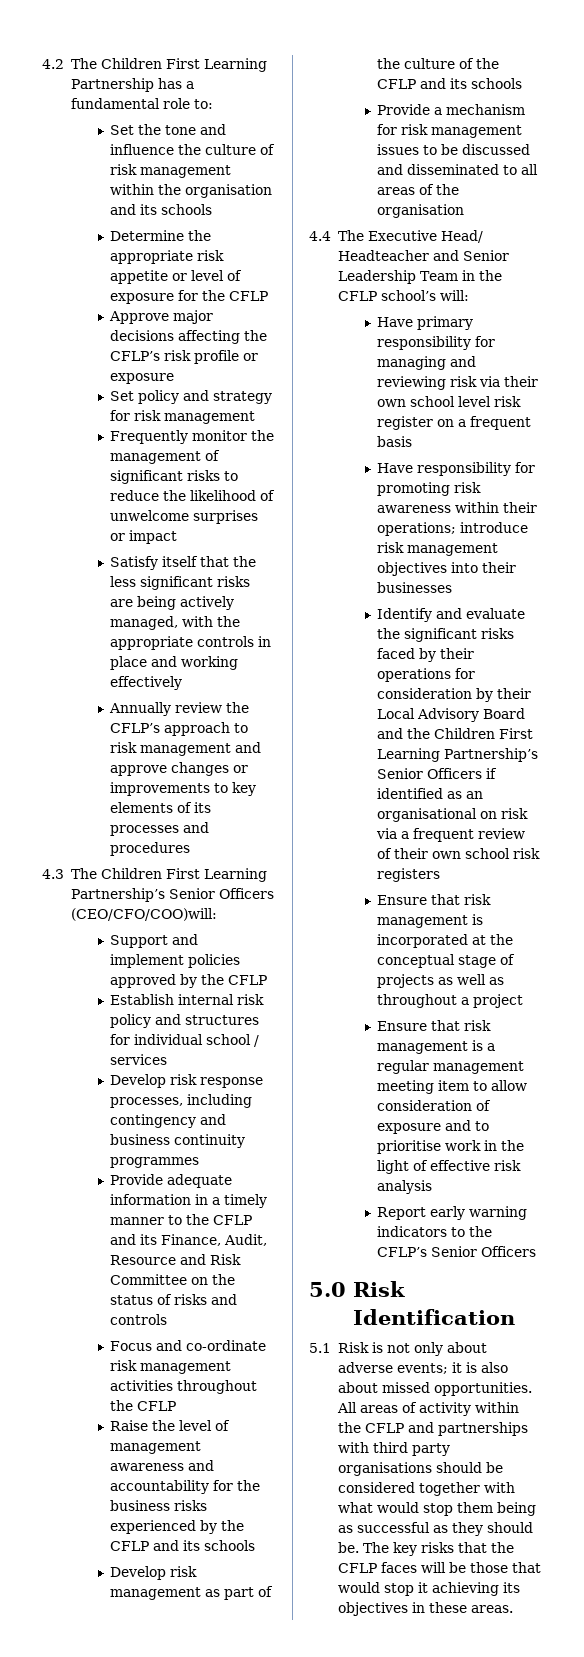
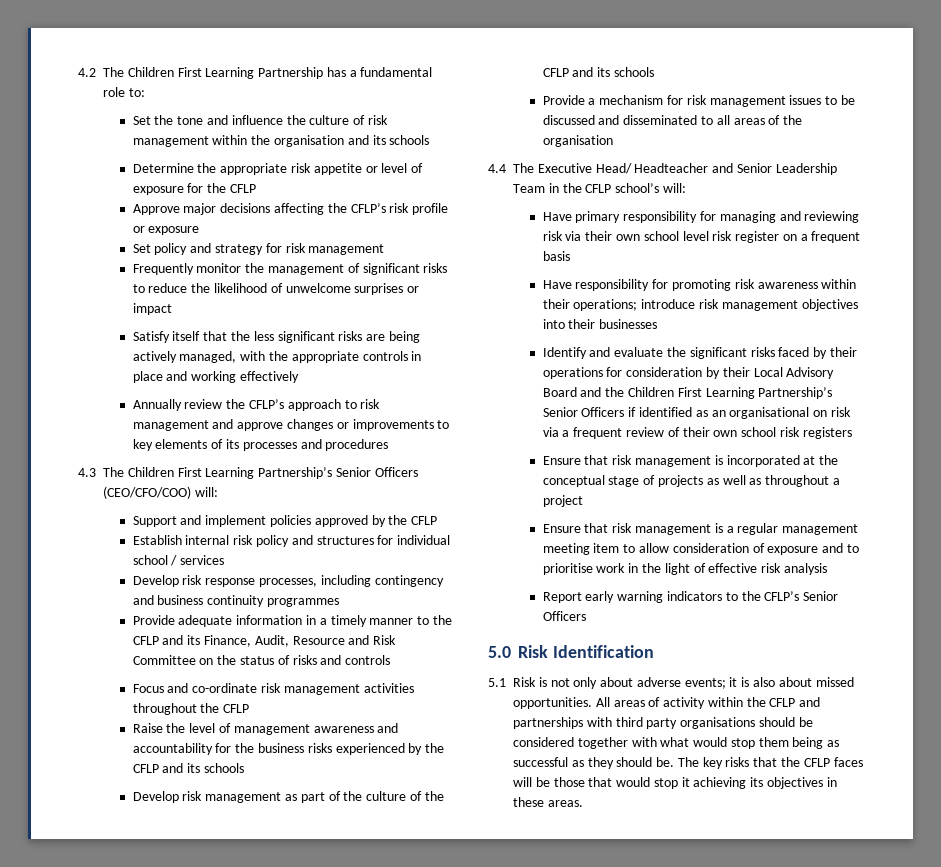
[70,908,217,921] (CEO/CFO/COO)will: -> [103,486,218,499] (CEO/CFO/COO) will:

